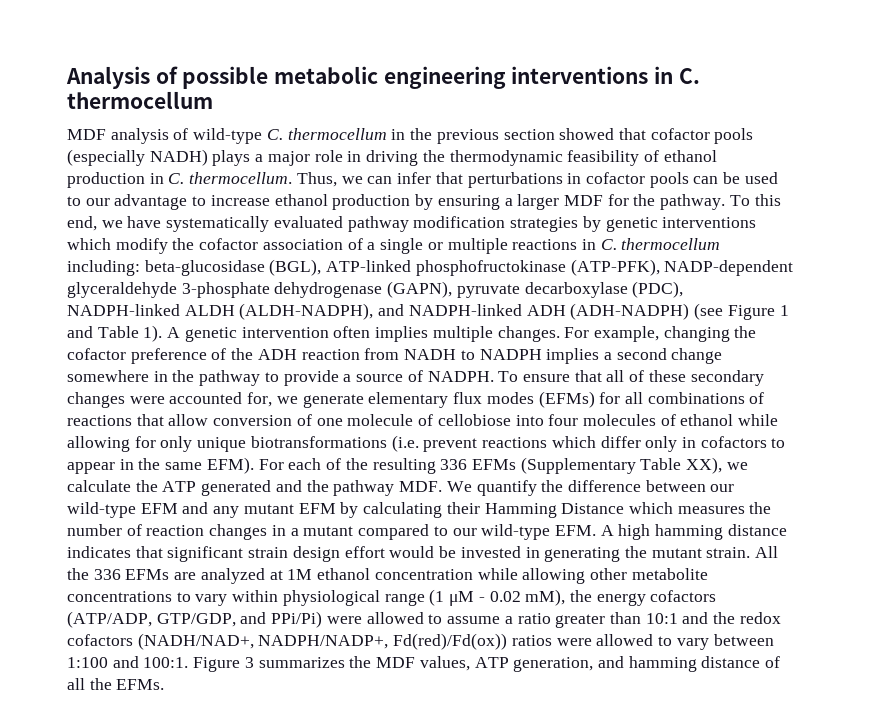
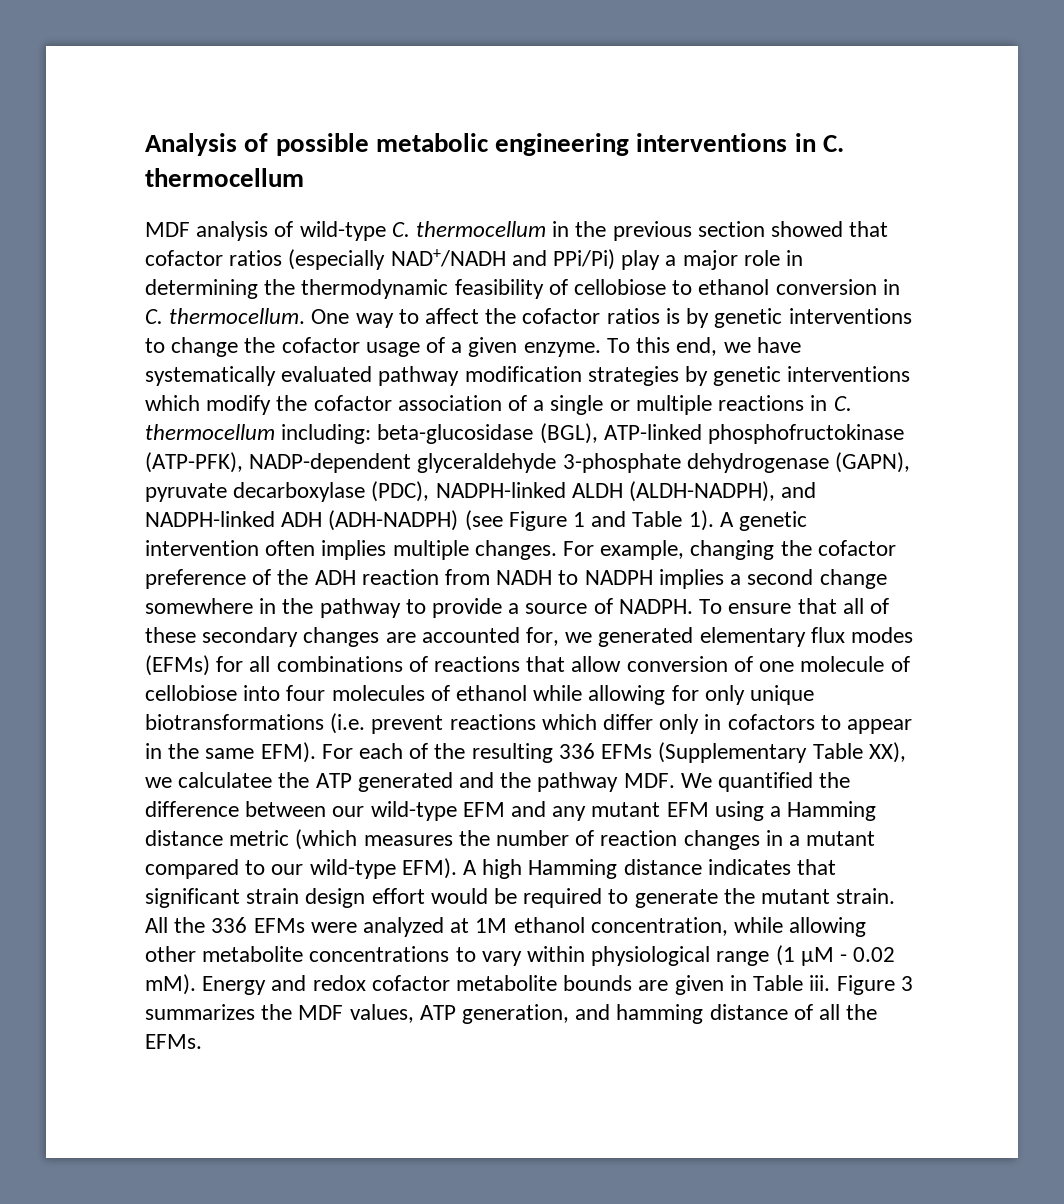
[714,128,754,144] [67,149,251,166] pools (especially NADH) plays -> [229,249,661,270] ratios (especially NAD+/NADH and PPi/Pi) play
[366,150,419,166] driving -> [145,279,258,299] determining
[663,150,717,162] [67,172,778,188] [67,194,726,210] ethanol production in C. thermocellum. Thus, we can infer that perturbations in cofactor pools can be used to our advantage to increase ethanol production by ensuring a larger MDF for the pathway. -> [574,279,900,295] [145,308,912,328] [145,337,601,357] cellobiose to ethanol conversion in C. thermocellum. One way to affect the cofactor ratios is by genetic interventions to change the cofactor usage of a given enzyme.
[129,396,165,404] were -> [385,632,416,643] are
[302,394,364,408] generate -> [598,627,694,647] generated
[67,480,131,492] calculate -> [178,772,273,788] calculatee
[476,480,537,496] quantify -> [718,772,814,792] quantified
[340,502,673,518] by calculating their Hamming Distance which -> [714,801,877,821] [145,829,358,850] using a Hamming distance metric (which
[554,525,596,536] EFM. -> [401,858,457,879] EFM).
[655,524,724,540] hamming -> [528,859,618,879] Hamming
[460,546,621,562] invested in generating -> [523,888,718,908] required to generate
[174,572,197,580] are -> [310,922,357,933] were
[374,569,473,580] concentration -> [590,917,728,936] concentration,
[525,589,717,606] [67,611,781,628] [67,633,774,650] [67,656,189,668] mM), the energy cofactors (ATP/ADP, GTP/GDP, and PPi/Pi) were allowed to assume a ratio greater than 10:1 and the redox cofactors (NADH/NAD+, NADPH/NADP+, Fd(red)/Fd(ox)) ratios were allowed to vary between 1:100 and 100:1. -> [145,974,831,995] mM). Energy and redox cofactor metabolite bounds are given in Table iii.

